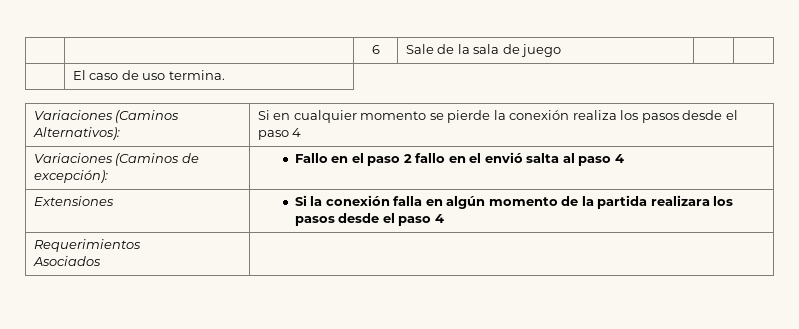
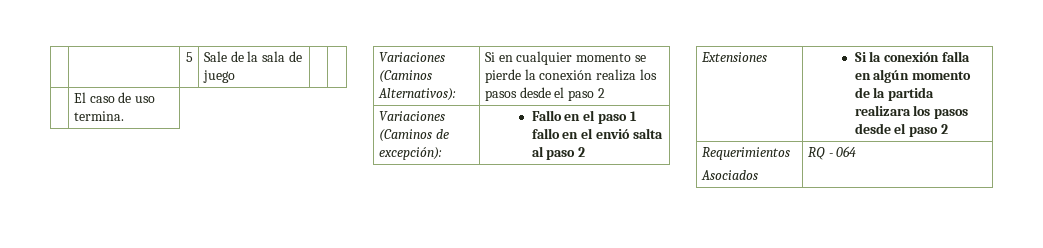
[371,45,380,54] | | 6 -> [185,52,193,62] | | 5
[292,128,302,137] 4 -> [597,88,605,98] 2
[403,154,412,163] 2 -> [629,111,637,121] 1
[614,154,624,163] 4 -> [578,147,586,157] 2
[434,214,444,223] 4 -> [940,124,948,134] 2
(101, 261) none -> [807,146,857,160] RQ - 064

